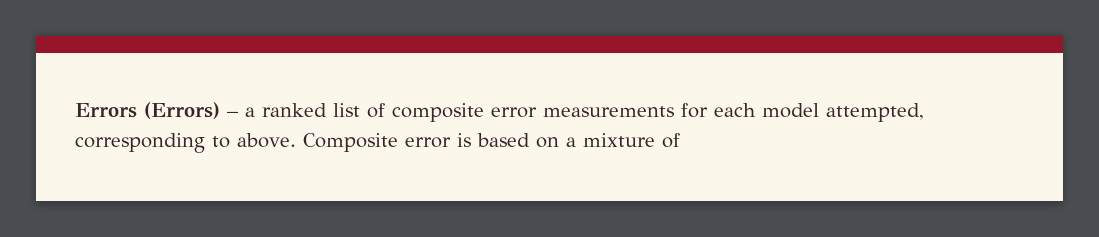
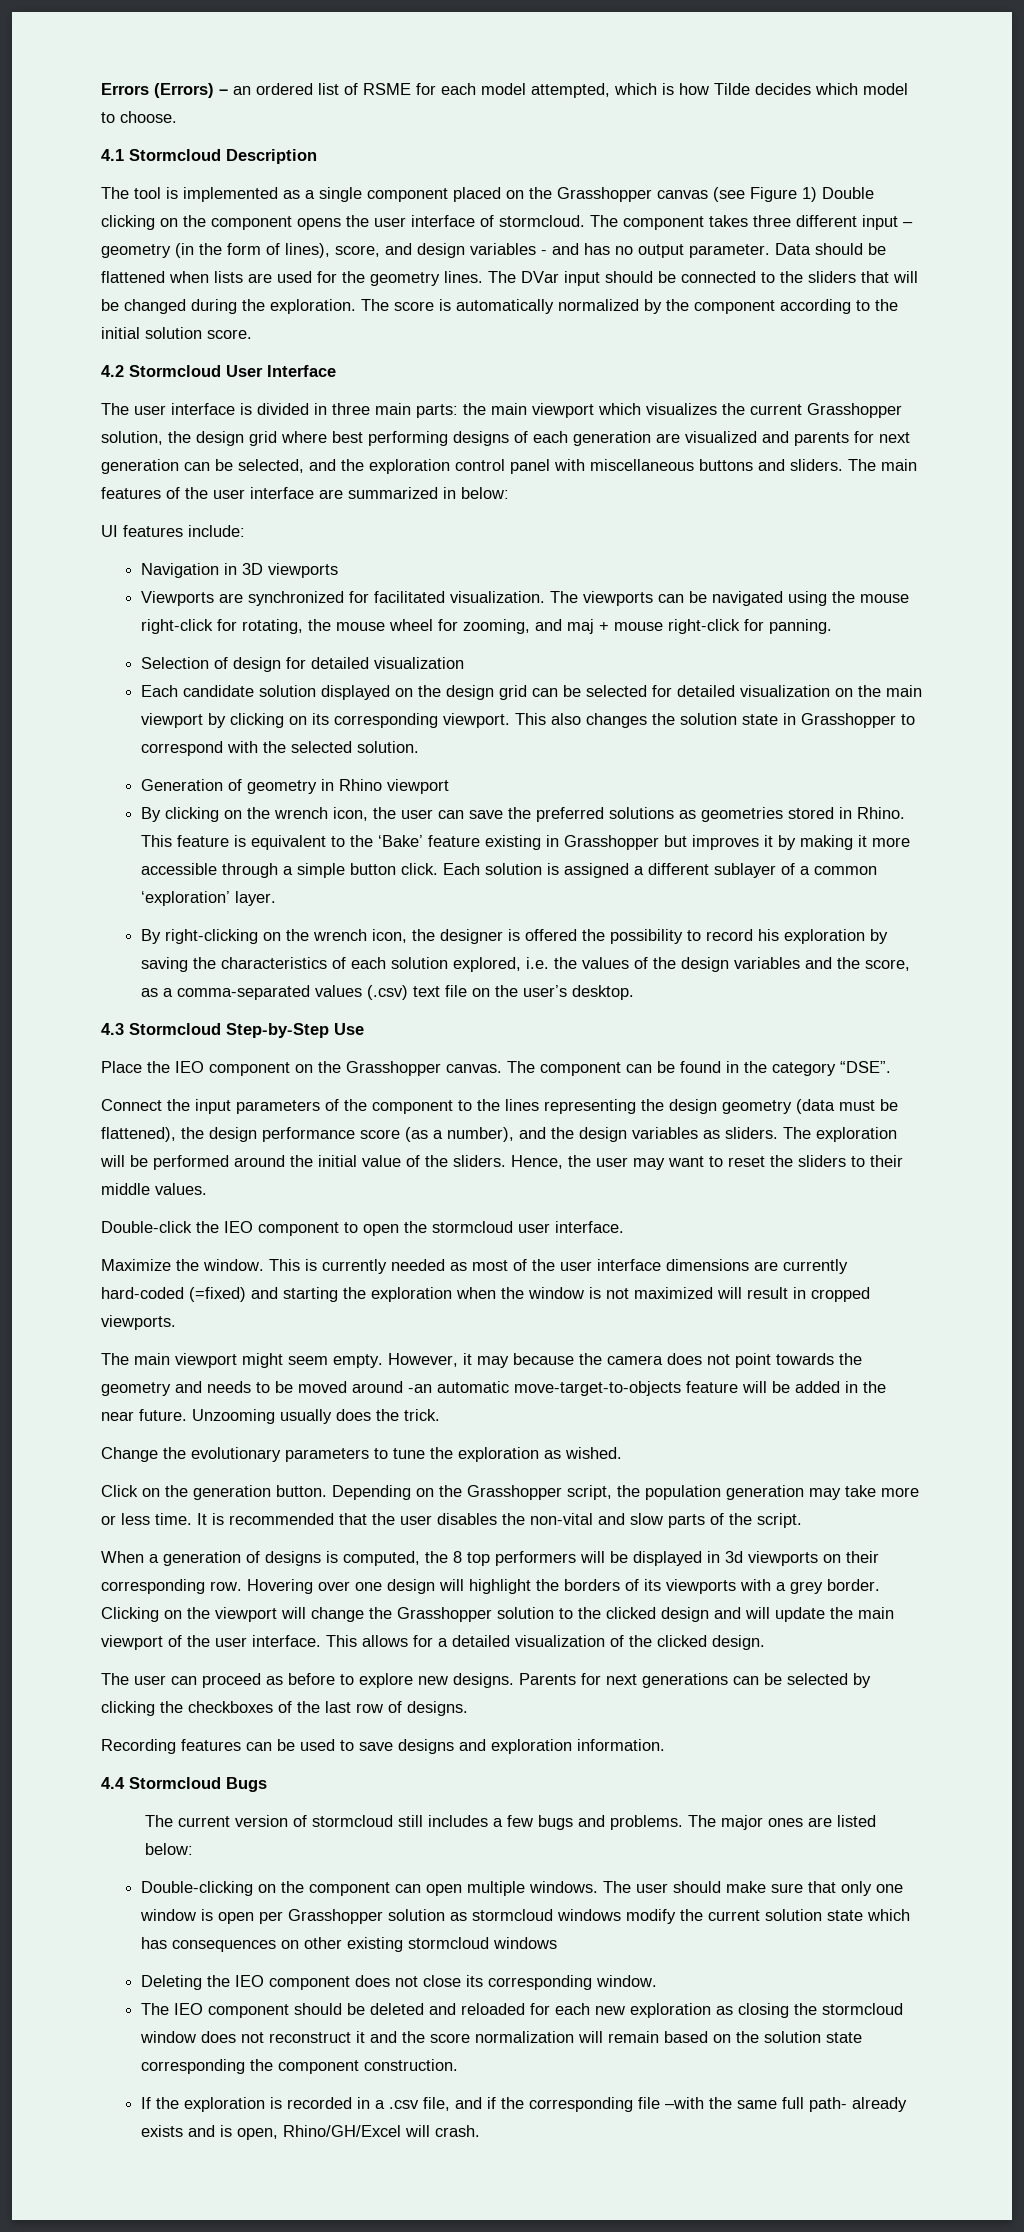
[245,103,924,122] [75,133,680,153] a ranked list of composite error measurements for each model attempted, corresponding to above. Composite error is based on a mixture of -> [233,83,908,98] [101,111,177,123] [101,149,317,164] [101,187,874,202] [101,215,913,230] [101,243,886,258] [101,271,918,286] [101,299,898,314] [101,327,252,339] [101,365,336,377] [101,403,902,418] [101,431,910,446] [101,459,917,474] [101,487,509,499] [101,525,245,537] [140,563,338,578] [140,591,909,606] [140,619,832,634] [140,657,464,672] [140,685,922,700] [140,713,915,728] [140,741,419,756] [140,779,449,794] [140,807,905,822] [140,835,910,850] [140,863,877,878] [140,891,276,906] [140,929,888,944] [140,957,910,972] [140,985,634,1000] [101,1023,364,1038] [101,1061,891,1076] [101,1099,898,1114] [101,1127,897,1142] [100,1155,903,1170] [101,1183,207,1195] [101,1221,624,1236] [101,1259,848,1274] [101,1287,870,1302] [101,1315,176,1330] [101,1353,862,1368] [101,1381,886,1396] [101,1409,440,1424] [101,1447,622,1462] [101,1485,919,1500] [101,1513,802,1528] [101,1551,879,1566] [101,1579,880,1594] [101,1607,894,1622] [101,1635,765,1650] [101,1673,871,1688] [101,1701,468,1716] [101,1739,665,1754] [101,1777,267,1792] [144,1815,876,1830] [144,1843,193,1855] [140,1881,903,1896] [139,1909,910,1924] [140,1937,557,1952] [140,1975,657,1990] [140,2003,903,2018] [139,2031,862,2043] [140,2059,458,2074] [140,2097,907,2112] [140,2125,480,2140] an ordered list of RSME for each model attempted, which is how Tilde decides which model to choose. // 4.1 Stormcloud Description // The tool is implemented as a single component placed on the Grasshopper canvas (see Figure 1) Double clicking on the component opens the user interface of stormcloud. The component takes three different input – geometry (in the form of lines), score, and design variables - and has no output parameter. Data should be flattened when lists are used for the geometry lines. The DVar input should be connected to the sliders that will be changed during the exploration. The score is automatically normalized by the component according to the initial solution score. // 4.2 Stormcloud User Interface // The user interface is divided in three main parts: the main viewport which visualizes the current Grasshopper solution, the design grid where best performing designs of each generation are visualized and parents for next generation can be selected, and the exploration control panel with miscellaneous buttons and sliders. The main features of the user interface are summarized in below: // UI features include: // Navigation in 3D viewports // Viewports are synchronized for facilitated visualization. The viewports can be navigated using the mouse right-click for rotating, the mouse wheel for zooming, and maj + mouse right-click for panning. // Selection of design for detailed visualization // Each candidate solution displayed on the design grid can be selected for detailed visualization on the main viewport by clicking on its corresponding viewport. This also changes the solution state in Grasshopper to correspond with the selected solution. // Generation of geometry in Rhino viewport // By clicking on the wrench icon, the user can save the preferred solutions as geometries stored in Rhino. This feature is equivalent to the ‘Bake’ feature existing in Grasshopper but improves it by making it more accessible through a simple button click. Each solution is assigned a different sublayer of a common ‘exploration’ layer. // By right-clicking on the wrench icon, the designer is offered the possibility to record his exploration by saving the characteristics of each solution explored, i.e. the values of the design variables and the score, as a comma-separated values (.csv) text file on the user’s desktop. // 4.3 Stormcloud Step-by-Step Use // Place the IEO component on the Grasshopper canvas. The component can be found in the category “DSE”. // Connect the input parameters of the component to the lines representing the design geometry (data must be flattened), the design performance score (as a number), and the design variables as sliders. The exploration will be performed around the initial value of the sliders. Hence, the user may want to reset the sliders to their middle values. // Double-click the IEO component to open the stormcloud user interface. // Maximize the window. This is currently needed as most of the user interface dimensions are currently hard-coded (=fixed) and starting the exploration when the window is not maximized will result in cropped viewports. // The main viewport might seem empty. However, it may because the camera does not point towards the geometry and needs to be moved around -an automatic move-target-to-objects feature will be added in the near future. Unzooming usually does the trick. // Change the evolutionary parameters to tune the exploration as wished. // Click on the generation button. Depending on the Grasshopper script, the population generation may take more or less time. It is recommended that the user disables the non-vital and slow parts of the script. // When a generation of designs is computed, the 8 top performers will be displayed in 3d viewports on their corresponding row. Hovering over one design will highlight the borders of its viewports with a grey border. Clicking on the viewport will change the Grasshopper solution to the clicked design and will update the main viewport of the user interface. This allows for a detailed visualization of the clicked design. // The user can proceed as before to explore new designs. Parents for next generations can be selected by clicking the checkboxes of the last row of designs. // Recording features can be used to save designs and exploration information. // 4.4 Stormcloud Bugs // The current version of stormcloud still includes a few bugs and problems. The major ones are listed below: // Double-clicking on the component can open multiple windows. The user should make sure that only one window is open per Grasshopper solution as stormcloud windows modify the current solution state which has consequences on other existing stormcloud windows // Deleting the IEO component does not close its corresponding window. // The IEO component should be deleted and reloaded for each new exploration as closing the stormcloud window does not reconstruct it and the score normalization will remain based on the solution state corresponding the component construction. // If the exploration is recorded in a .csv file, and if the corresponding file –with the same full path- already exists and is open, Rhino/GH/Excel will crash.

